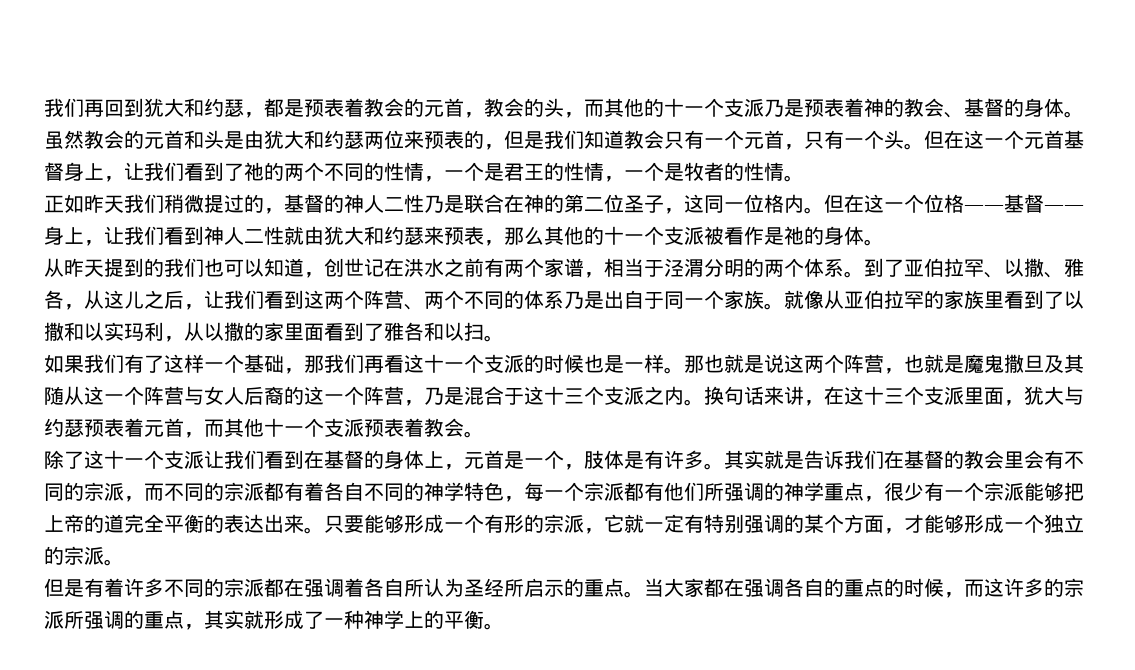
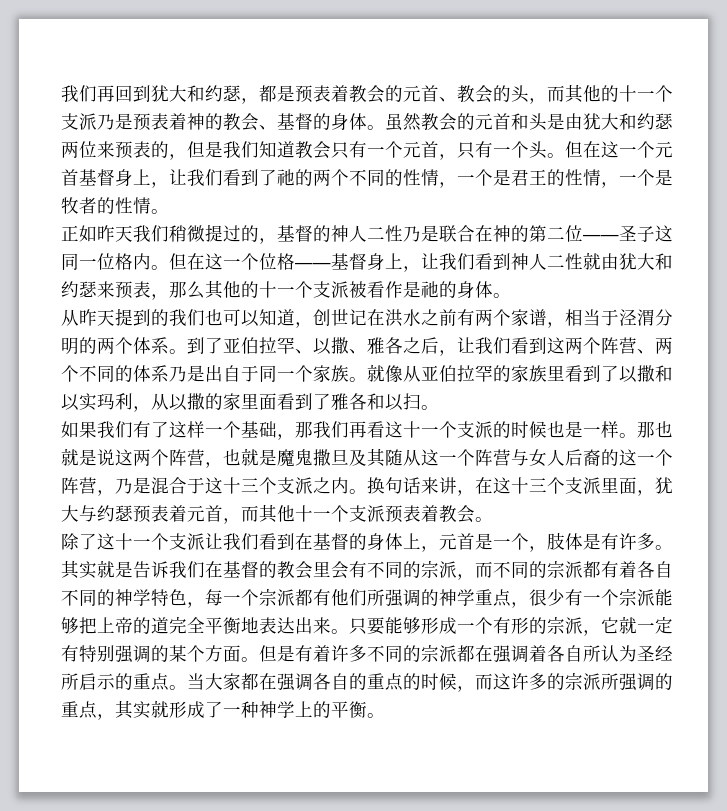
[464,112,484,118] ， -> [439,97,457,102] 、
[624,195,684,214] 圣子， -> [583,225,655,242] ——圣子
[1044,205,1084,211] —— -> (367, 261) none
[64,290,144,310] ，从这儿 -> (403, 345) none
[204,514,224,533] 的 -> [241,617,259,634] 地
[884,514,1084,534] [44,546,124,566] ，才能够形成一个独立的宗派。 // -> [241,657,259,662] 。

